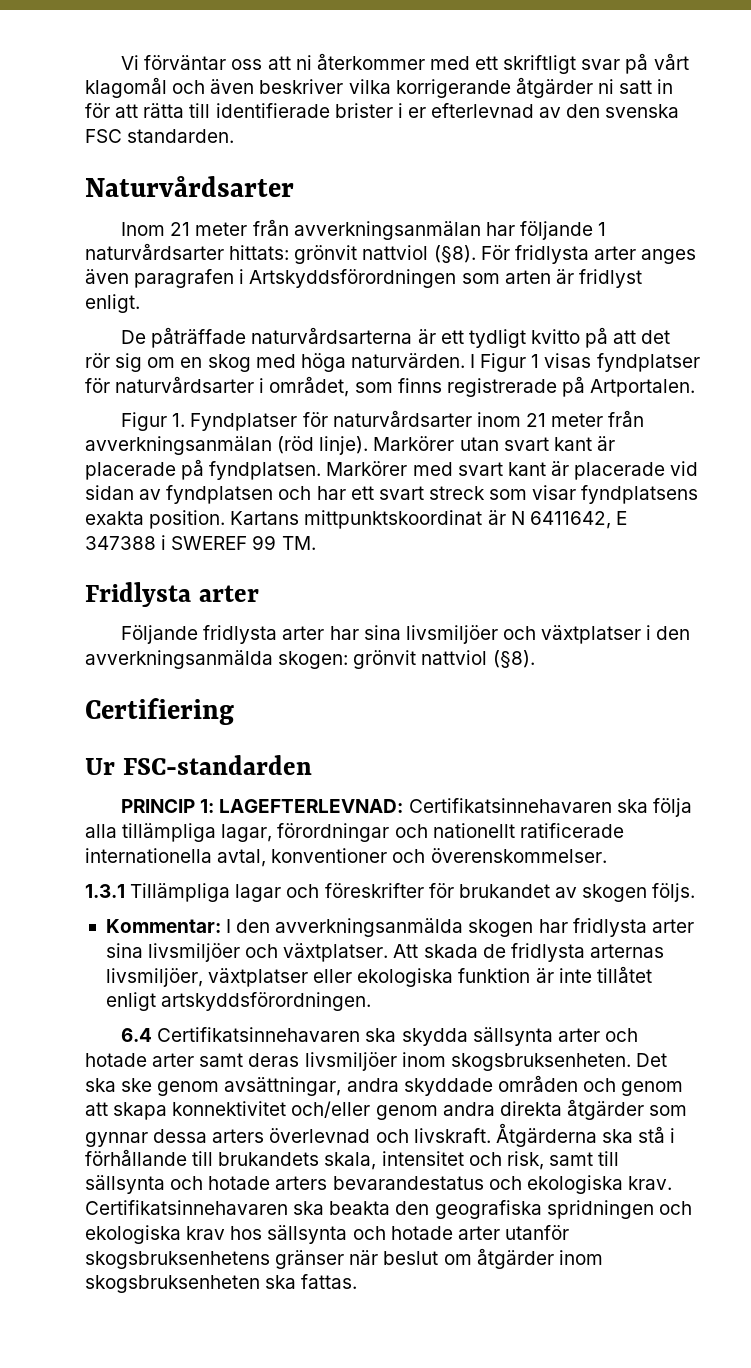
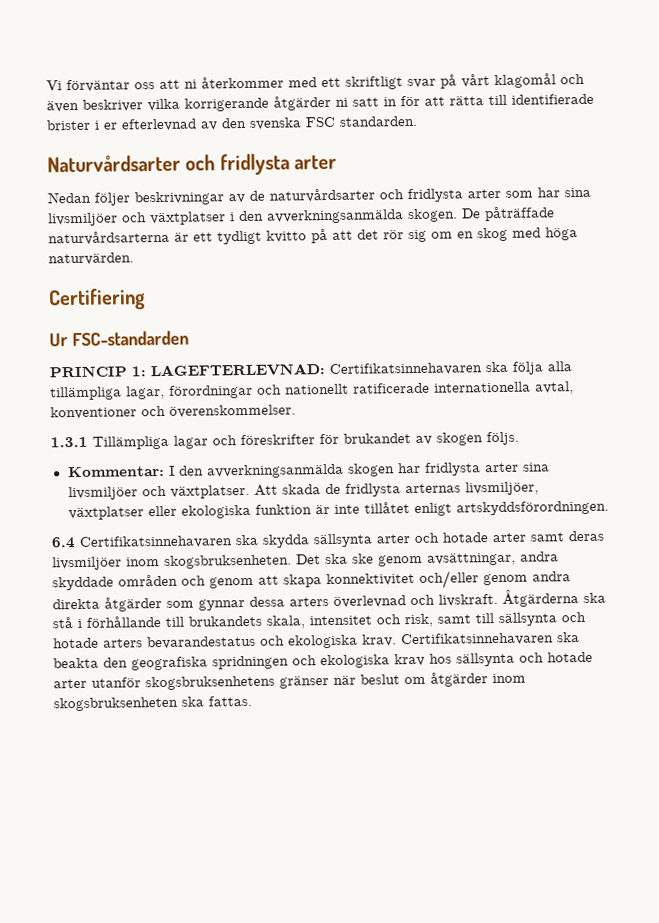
[121,219,607,240] [85,243,697,264] [85,269,642,288] [85,294,140,313] // Inom 21 meter från avverkningsanmälan har följande 1 naturvårdsarter hittats: grönvit nattviol (§8). För fridlysta arter anges även paragrafen i Artskyddsförordningen som arten är fridlyst enligt. // -> [185,153,338,176] [47,187,591,206] [48,208,458,227] och fridlysta arter // Nedan följer beskrivningar av de naturvårdsarter och fridlysta arter som har sina livsmiljöer och växtplatser i den avverkningsanmälda skogen.
[470,353,700,372] [85,376,696,397] [121,410,645,431] [85,436,615,455] [85,459,699,480] [85,485,699,504] [85,510,627,529] [85,535,316,550] [85,582,259,607] [121,625,691,644] [85,650,535,669] I Figur 1 visas fyndplatser för naturvårdsarter i området, som finns registrerade på Artportalen. // Figur 1. Fyndplatser för naturvårdsarter inom 21 meter från avverkningsanmälan (röd linje). Markörer utan svart kant är placerade på fyndplatsen. Markörer med svart kant är placerade vid sidan av fyndplatsen och har ett svart streck som visar fyndplatsens exakta position. Kartans mittpunktskoordinat är N 6411642, E 347388 i SWEREF 99 TM. // Fridlysta arter // Följande fridlysta arter har sina livsmiljöer och växtplatser i den avverkningsanmälda skogen: grönvit nattviol (§8). -> (134, 259) none

